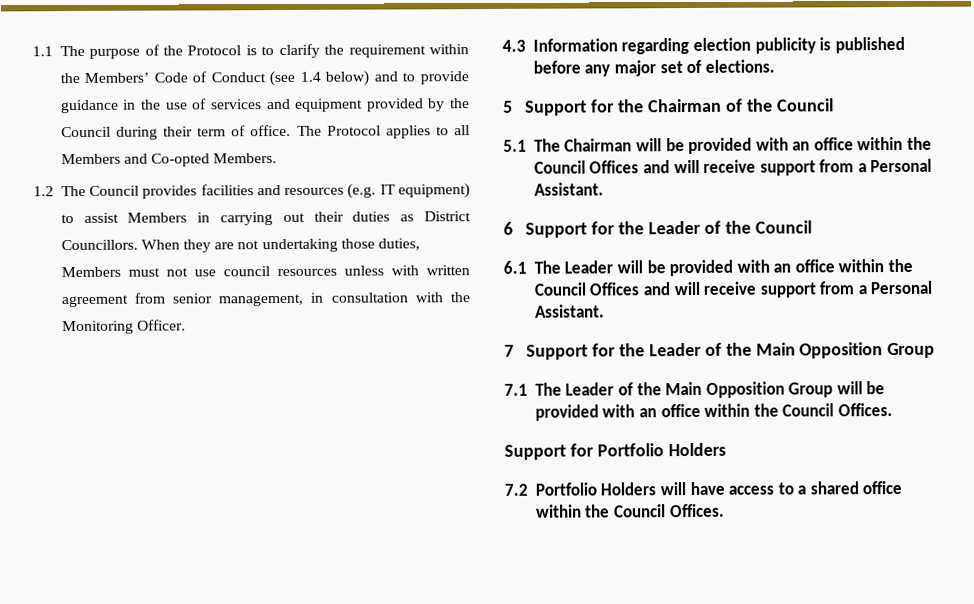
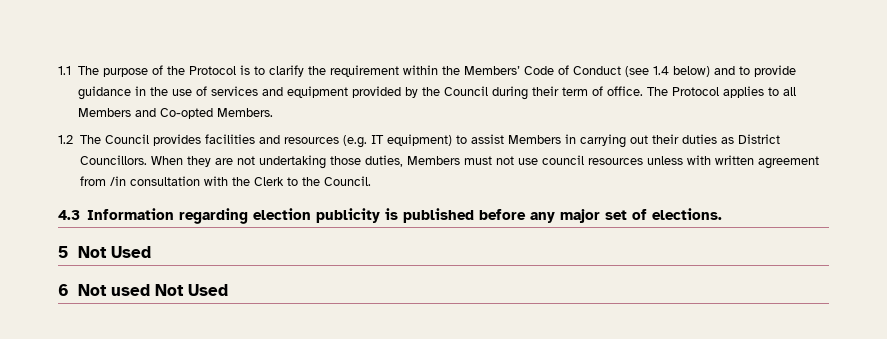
[172,292,472,307] [61,319,186,335] senior management, in consultation with the Monitoring Officer. -> [109,176,371,186] /in consultation with the Clerk to the Council.
[525,98,834,116] [503,136,933,155] [533,158,933,176] [533,182,604,196] [503,220,812,238] [503,258,914,277] [533,280,933,298] [534,304,605,318] [504,342,936,360] [504,381,886,398] [534,403,893,421] [504,442,726,460] [504,480,903,496] [534,503,725,518] Support for the Chairman of the Council // 5.1 The Chairman will be provided with an office within the Council Offices and will receive support from a Personal Assistant. // 6 Support for the Leader of the Council // 6.1 The Leader will be provided with an office within the Council Offices and will receive support from a Personal Assistant. // 7 Support for the Leader of the Main Opposition Group // 7.1 The Leader of the Main Opposition Group will be provided with an office within the Council Offices. // Support for Portfolio Holders // 7.2 Portfolio Holders will have access to a shared office within the Council Offices. -> [77,246,151,258] [58,284,228,296] Not Used // 6 Not used Not Used

